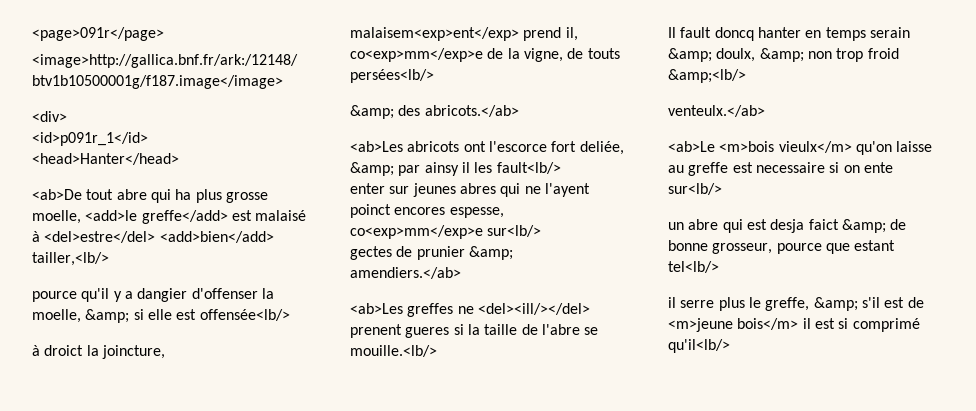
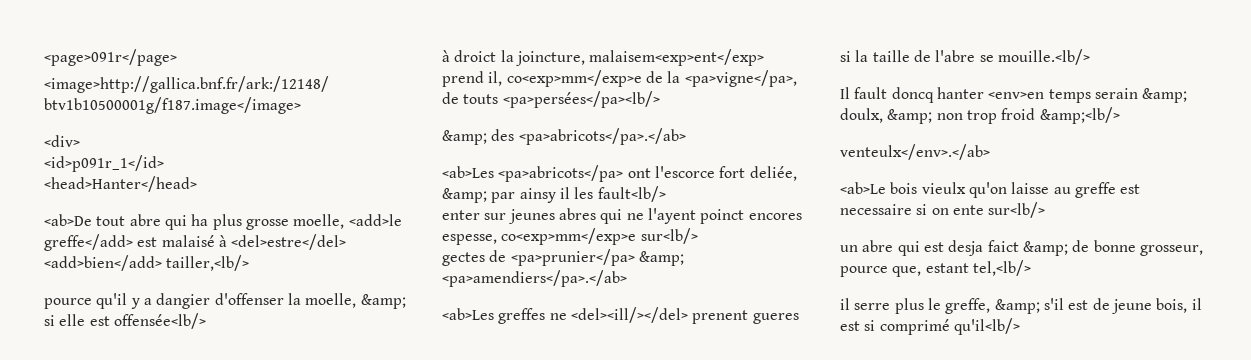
[523,48,563,62] vigne, -> [684,70,797,87] <pa>vigne</pa>,
[350,69,434,83] persées<lb/> -> [502,91,660,108] <pa>persées</pa><lb/>
[424,105,519,117] [350,141,460,152] abricots.</ab> // <ab>Les abricots -> [518,128,686,145] [442,165,624,182] <pa>abricots</pa>.</ab> // <ab>Les <pa>abricots</pa>
[416,246,513,260] [350,267,461,279] prunier &amp; amendiers.</ab> -> [510,249,684,266] [442,270,627,287] <pa>prunier</pa> &amp; <pa>amendiers</pa>.</ab>
[805,30,822,38] en -> [988,92,1045,99] <env>en
[668,105,765,117] venteulx.</ab> -> [840,144,990,160] venteulx</env>.</ab>
[719,141,852,153] <m>bois vieulx</m> -> [890,182,966,194] bois vieulx
[825,240,896,254] [668,261,719,273] que estant tel<lb/> -> [892,260,1031,277] que, estant tel,<lb/>
[668,318,799,332] <m>jeune bois</m> -> [1111,298,1188,314] jeune bois,

